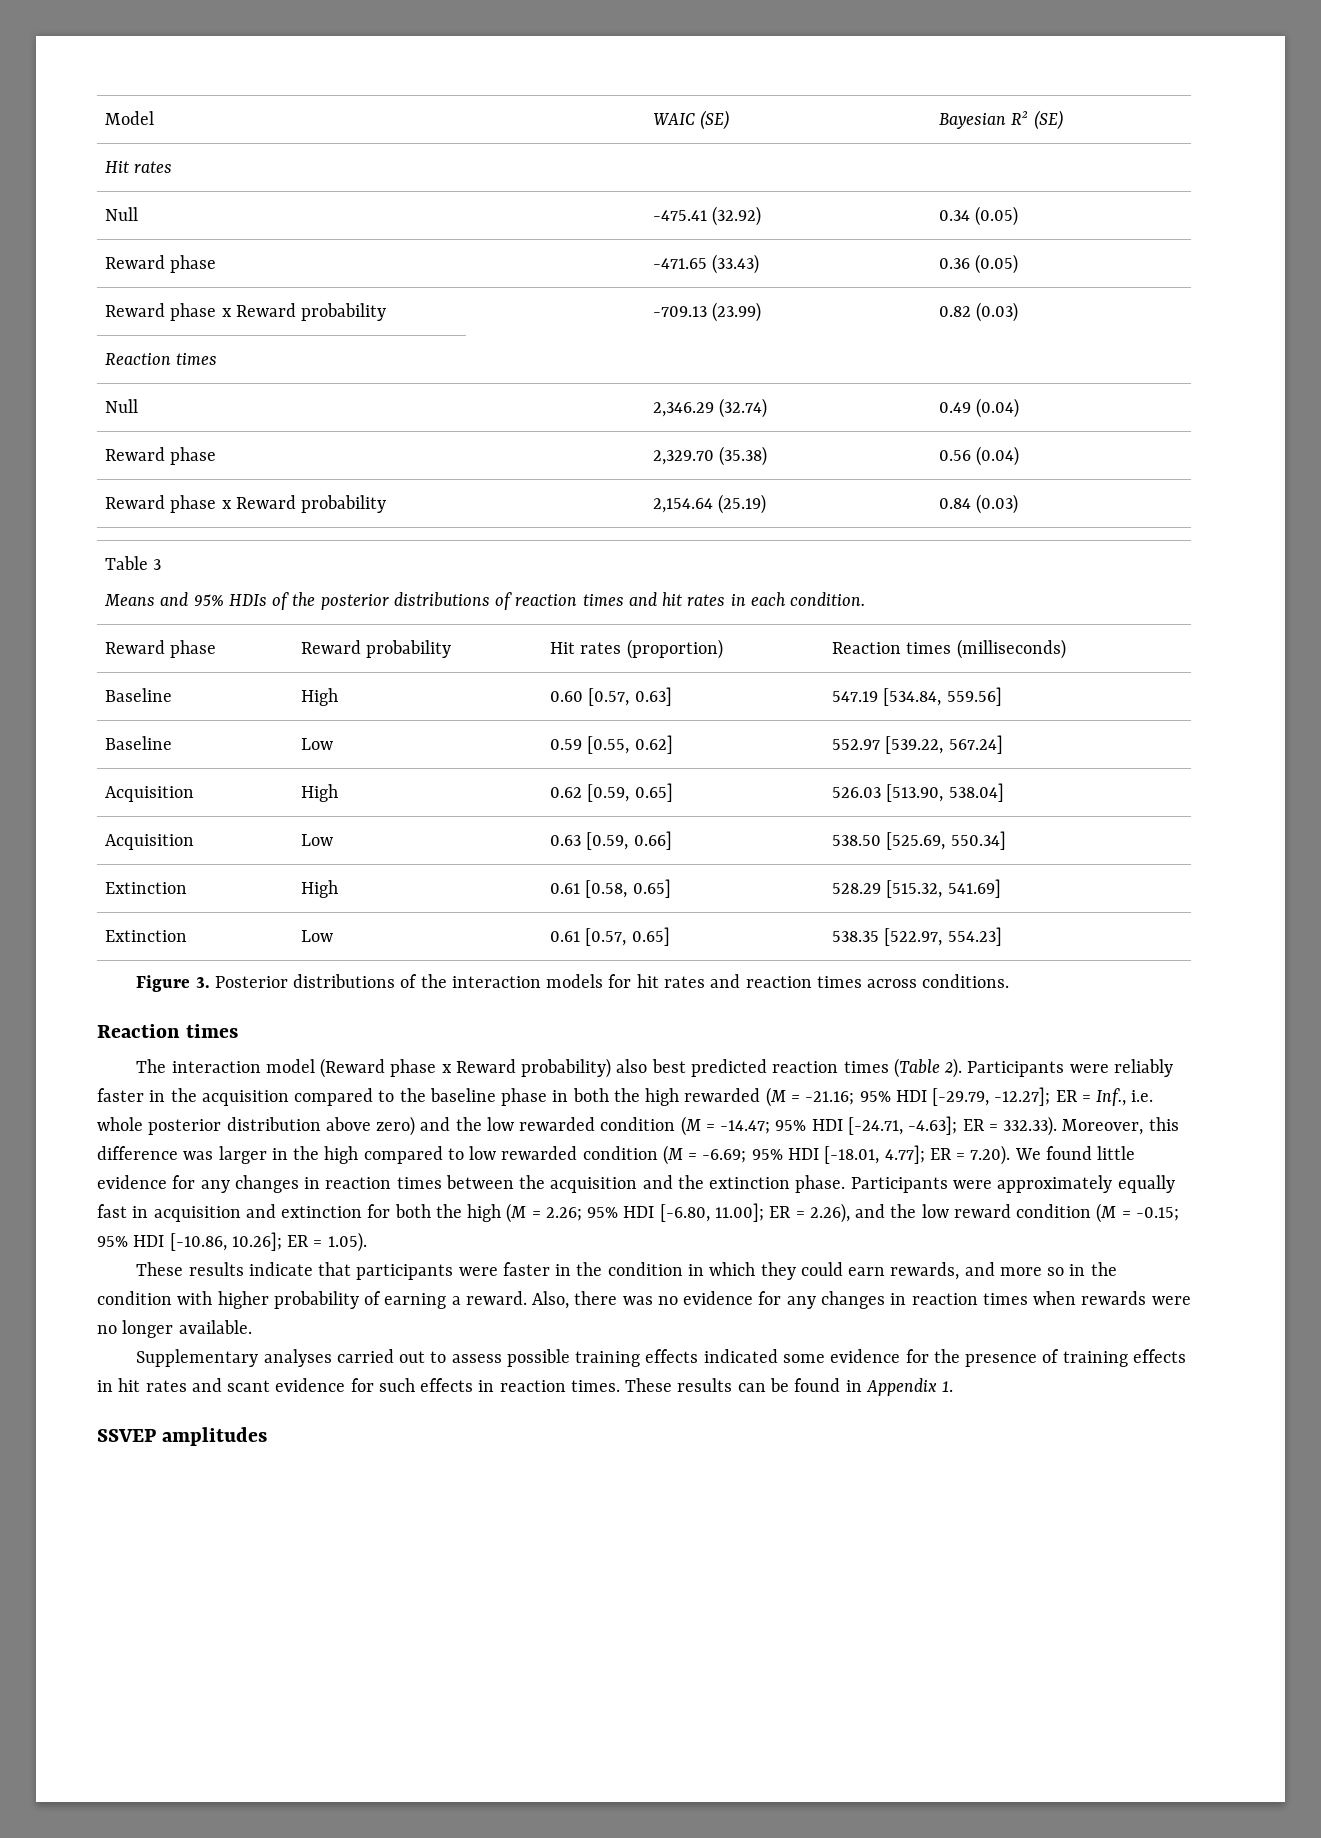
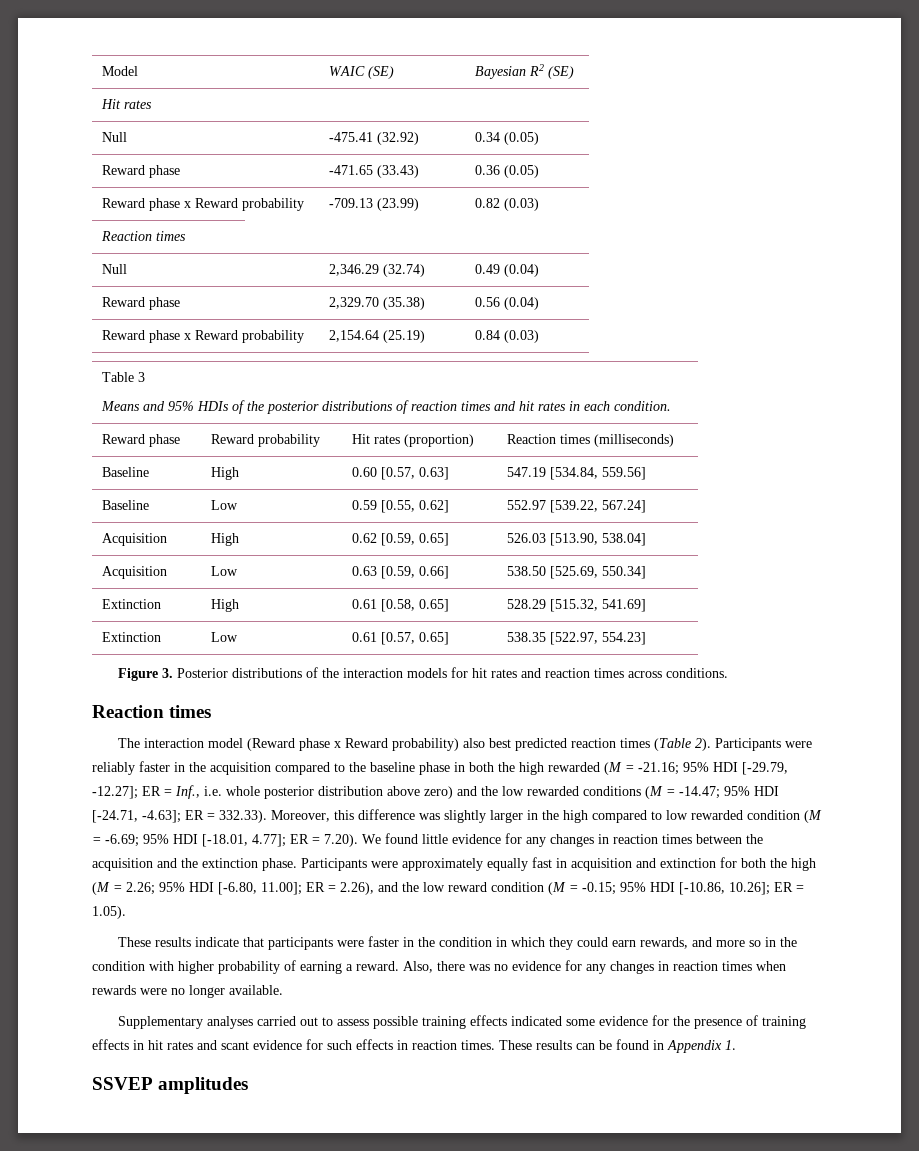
[600,1117,676,1131] condition -> [583,786,641,796] conditions
(214, 1155) none -> [444,810,486,823] slightly

